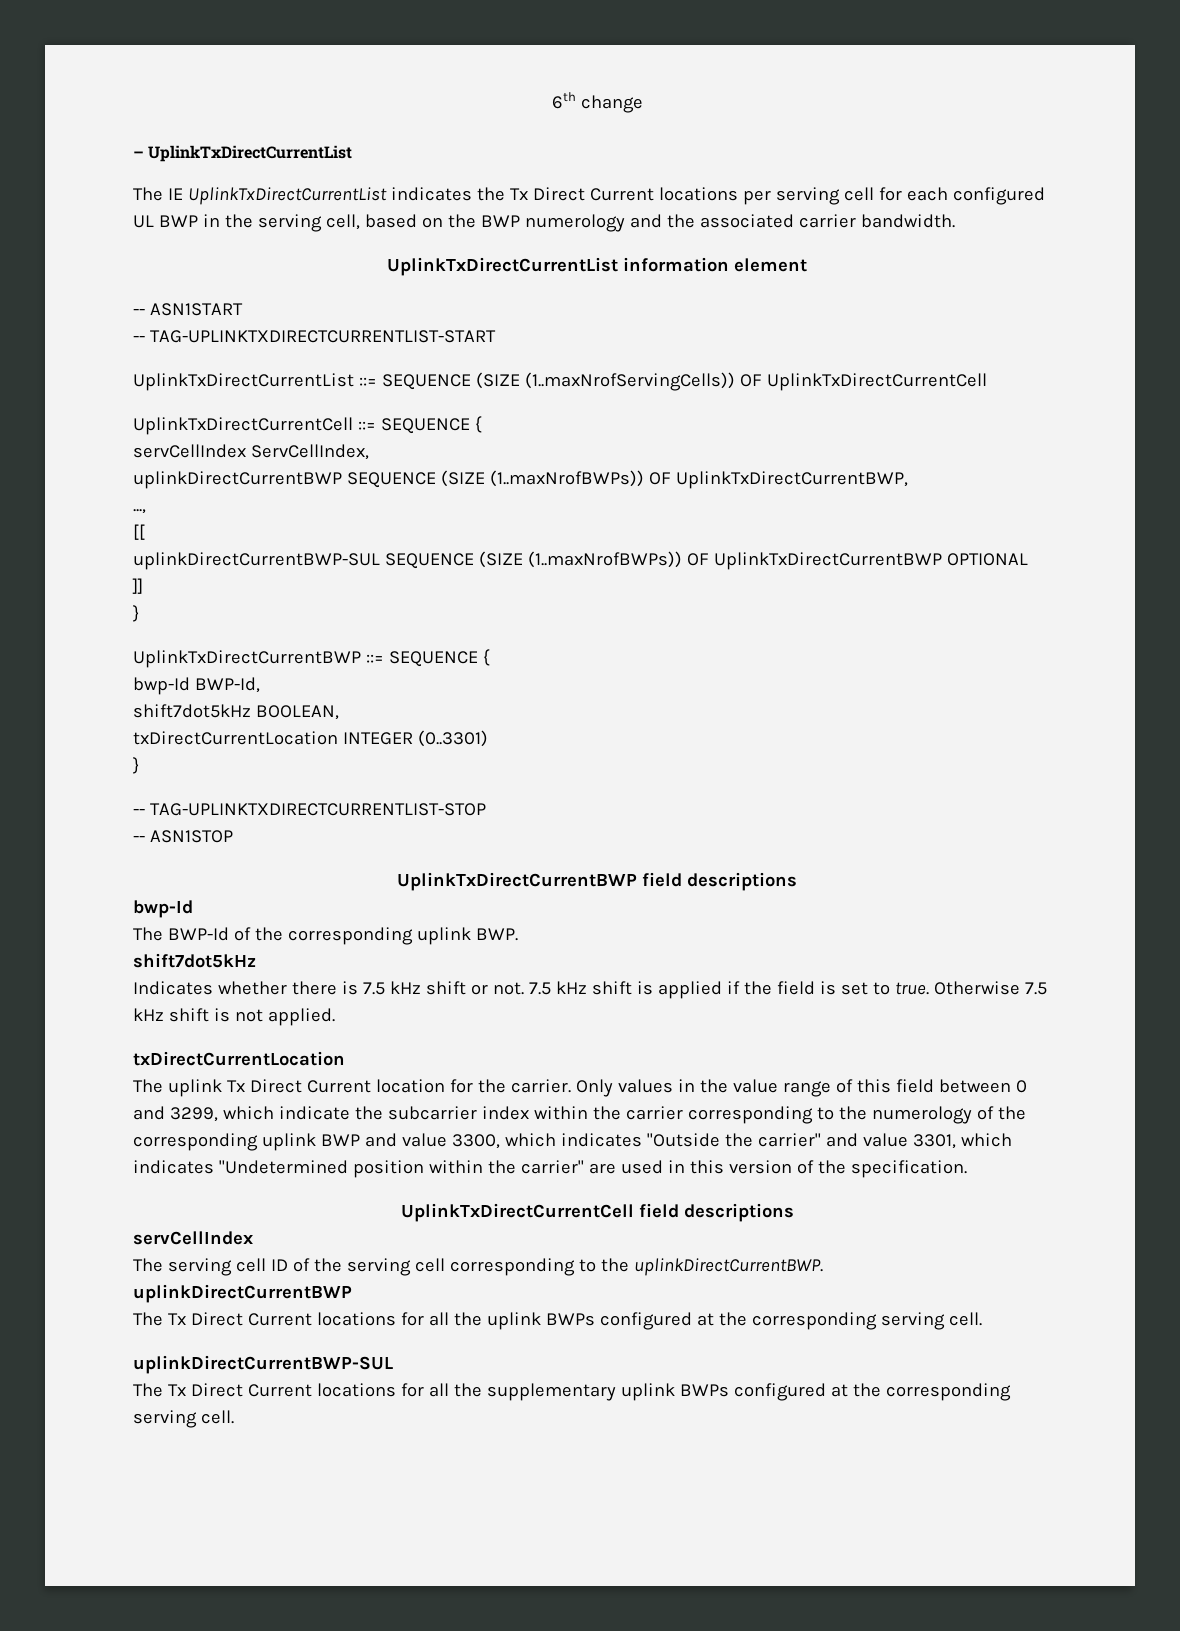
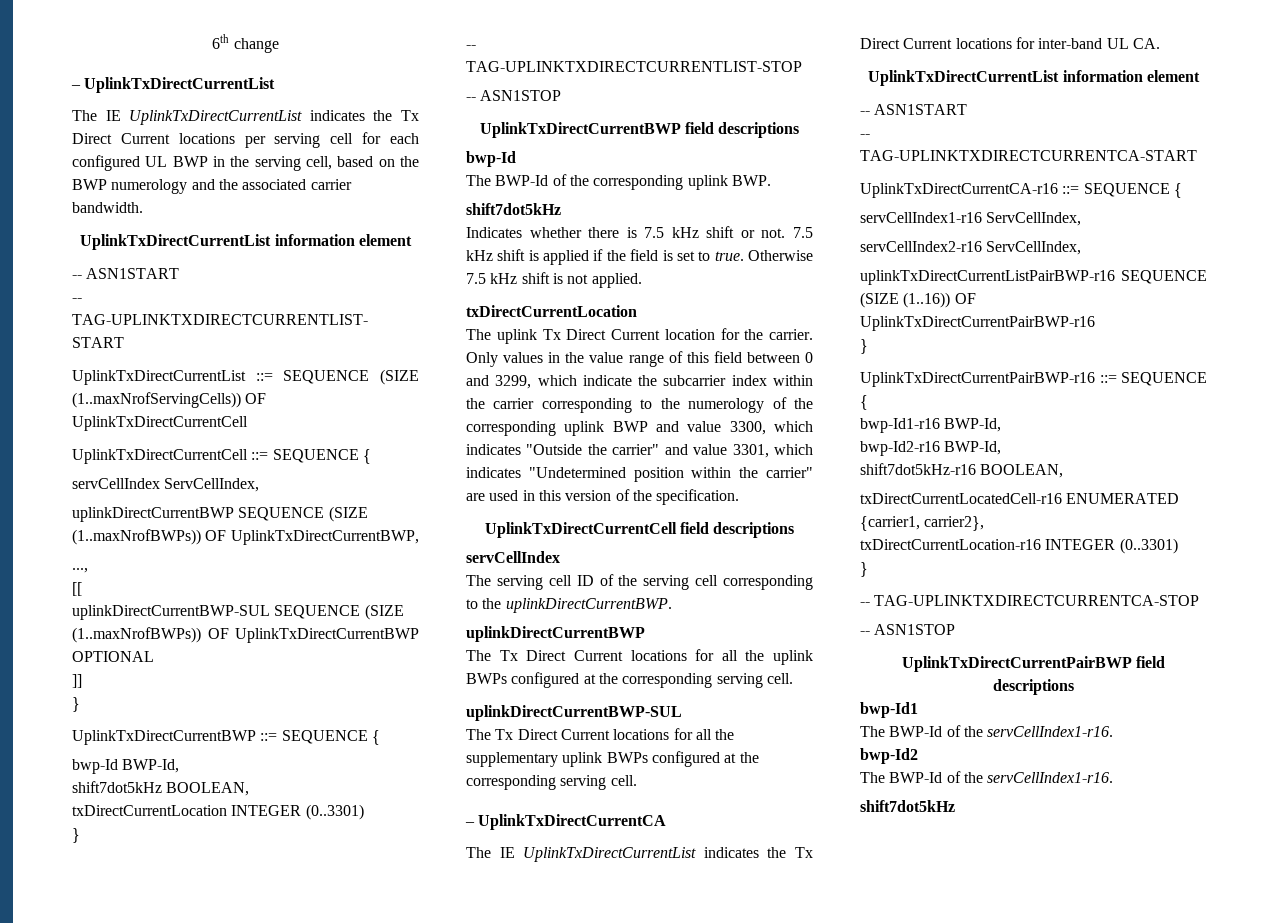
(234, 1417) none -> [465,814,667,830] [466,847,813,862] [860,37,1160,49] [868,70,1200,86] [860,104,968,115] [860,134,870,138] [860,150,1197,161] [860,183,1182,198] [860,212,1082,226] [860,241,1082,255] [860,270,1207,285] [860,292,976,308] [860,316,1095,331] [860,339,868,354] [860,372,1207,387] [860,395,868,410] [860,418,1002,433] [860,441,1002,456] [860,463,1064,478] [860,493,1180,504] [860,516,985,531] [860,538,1178,554] [860,562,868,577] [860,595,1200,606] [860,624,956,635] [901,656,1166,672] [993,679,1074,695] [860,702,918,718] [860,725,1114,737] [860,748,918,764] [860,771,1114,783] [860,800,955,812] // – UplinkTxDirectCurrentCA // The IE UplinkTxDirectCurrentList indicates the Tx Direct Current locations for inter-band UL CA. // UplinkTxDirectCurrentList information element // -- ASN1START // -- TAG-UPLINKTXDIRECTCURRENTCA-START // UplinkTxDirectCurrentCA-r16 ::= SEQUENCE { // servCellIndex1-r16 ServCellIndex, // servCellIndex2-r16 ServCellIndex, // uplinkTxDirectCurrentListPairBWP-r16 SEQUENCE (SIZE (1..16)) OF UplinkTxDirectCurrentPairBWP-r16 // } // UplinkTxDirectCurrentPairBWP-r16 ::= SEQUENCE { // bwp-Id1-r16 BWP-Id, // bwp-Id2-r16 BWP-Id, // shift7dot5kHz-r16 BOOLEAN, // txDirectCurrentLocatedCell-r16 ENUMERATED {carrier1, carrier2}, // txDirectCurrentLocation-r16 INTEGER (0..3301) // } // -- TAG-UPLINKTXDIRECTCURRENTCA-STOP // -- ASN1STOP // UplinkTxDirectCurrentPairBWP field descriptions // bwp-Id1 // The BWP-Id of the servCellIndex1-r16. // bwp-Id2 // The BWP-Id of the servCellIndex1-r16. // shift7dot5kHz

